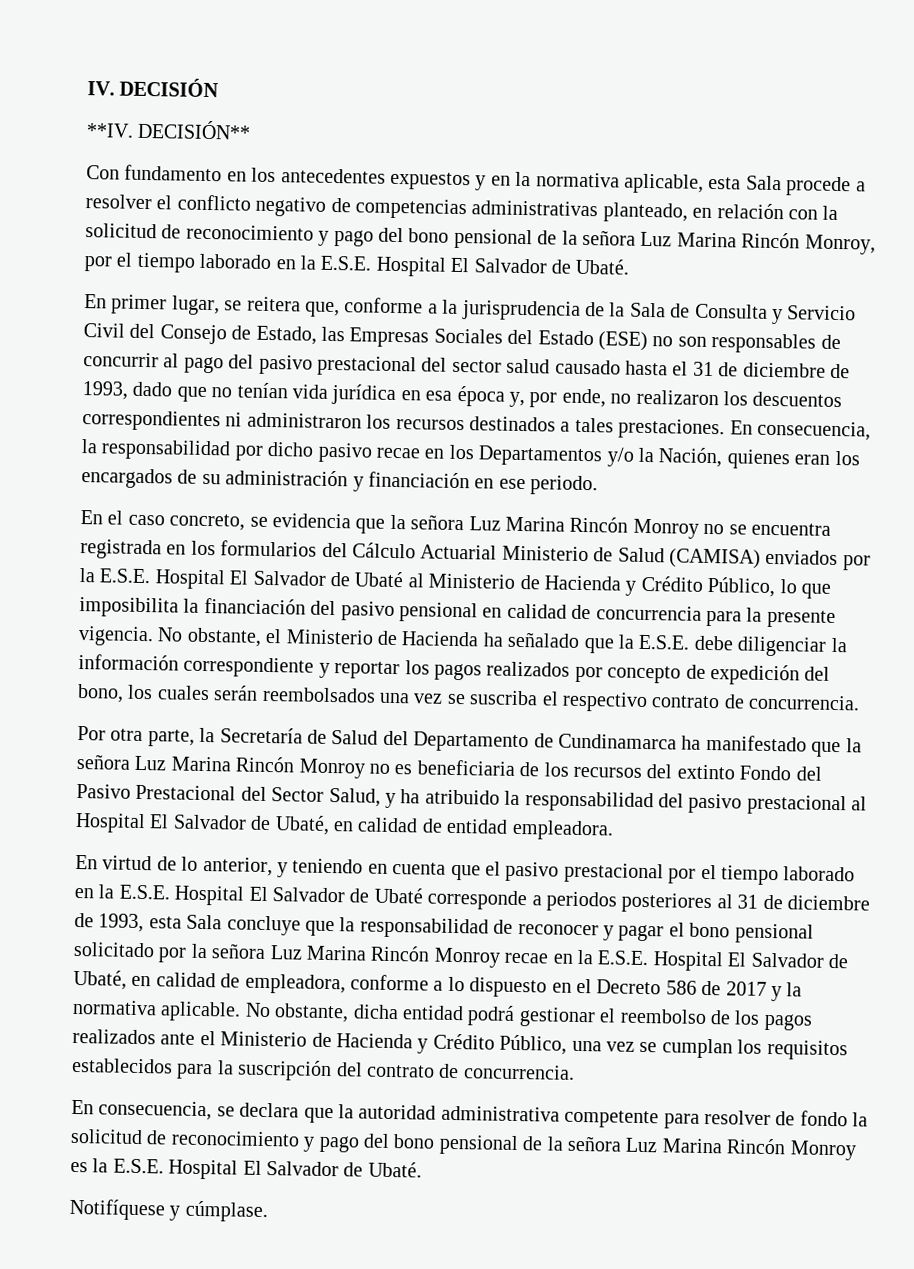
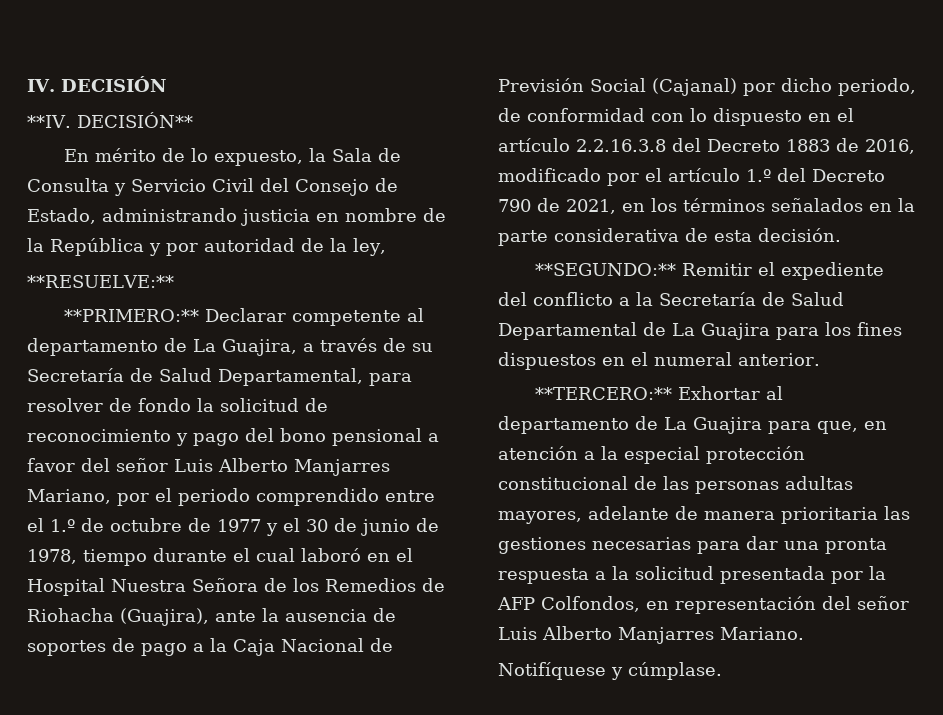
[86,164,866,197] [85,194,839,223] [85,223,876,255] [84,252,630,277] [84,294,605,321] Con fundamento en los antecedentes expuestos y en la normativa aplicable, esta Sala procede a resolver el conflicto negativo de competencias administrativas planteado, en relación con la solicitud de reconocimiento y pago del bono pensional de la señora Luz Marina Rincón Monroy, por el tiempo laborado en la E.S.E. Hospital El Salvador de Ubaté. // En primer lugar, se reitera que, conforme a la jurisprudencia de -> [63,148,303,166] En mérito de lo expuesto,
[321,326,841,354] [83,352,850,379] [82,381,843,408] [82,410,871,441] [81,439,860,470] [81,468,599,496] [80,510,831,539] [80,539,871,571] [79,568,831,599] [79,597,836,629] [78,625,847,657] [78,653,831,686] [77,683,861,713] [77,725,862,758] [76,753,822,781] [76,783,868,816] [75,812,614,841] [75,854,856,886] [74,884,870,914] [74,912,814,944] [73,941,848,972] [73,969,803,1002] [72,999,813,1031] [72,1028,848,1061] [72,1057,575,1082] [71,1099,660,1129] las Empresas Sociales del Estado (ESE) no son responsables de concurrir al pago del pasivo prestacional del sector salud causado hasta el 31 de diciembre de 1993, dado que no tenían vida jurídica en esa época y, por ende, no realizaron los descuentos correspondientes ni administraron los recursos destinados a tales prestaciones. En consecuencia, la responsabilidad por dicho pasivo recae en los Departamentos y/o la Nación, quienes eran los encargados de su administración y financiación en ese periodo. // En el caso concreto, se evidencia que la señora Luz Marina Rincón Monroy no se encuentra registrada en los formularios del Cálculo Actuarial Ministerio de Salud (CAMISA) enviados por la E.S.E. Hospital El Salvador de Ubaté al Ministerio de Hacienda y Crédito Público, lo que imposibilita la financiación del pasivo pensional en calidad de concurrencia para la presente vigencia. No obstante, el Ministerio de Hacienda ha señalado que la E.S.E. debe diligenciar la información correspondiente y reportar los pagos realizados por concepto de expedición del bono, los cuales serán reembolsados una vez se suscriba el respectivo contrato de concurrencia. // Por otra parte, la Secretaría de Salud del Departamento de Cundinamarca ha manifestado que la señora Luz Marina Rincón Monroy no es beneficiaria de los recursos del extinto Fondo del Pasivo Prestacional del Sector Salud, y ha atribuido la responsabilidad del pasivo prestacional al Hospital El Salvador de Ubaté, en calidad de entidad empleadora. // En virtud de lo anterior, y teniendo en cuenta que el pasivo prestacional por el tiempo laborado en la E.S.E. Hospital El Salvador de Ubaté corresponde a periodos posteriores al 31 de diciembre de 1993, esta Sala concluye que la responsabilidad de reconocer y pagar el bono pensional solicitado por la señora Luz Marina Rincón Monroy recae en la E.S.E. Hospital El Salvador de Ubaté, en calidad de empleadora, conforme a lo dispuesto en el Decreto 586 de 2017 y la normativa aplicable. No obstante, dicha entidad podrá gestionar el reembolso de los pagos realizados ante el Ministerio de Hacienda y Crédito Público, una vez se cumplan los requisitos establecidos para la suscripción del contrato de concurrencia. // En consecuencia, se declara que la autoridad administrativa competente -> [102,208,446,226] [27,238,386,256] [27,275,174,288] [63,308,424,326] [27,338,433,356] [27,368,363,386] administrando justicia en nombre de la República y por autoridad de la ley, // **RESUELVE:** // **PRIMERO:** Declarar competente al departamento de La Guajira, a través de su Secretaría de Salud Departamental,
[522,1135,856,1161] [70,1158,422,1180] de la señora Luz Marina Rincón Monroy es la E.S.E. Hospital El Salvador de Ubaté. -> [428,433,439,442] [27,458,390,476] [27,488,435,506] [27,518,439,536] [27,548,413,566] [27,578,445,596] [27,608,396,626] [27,638,393,656] [498,78,916,96] [498,108,854,126] [498,138,915,154] [498,168,885,186] [498,198,915,214] [498,228,841,246] [534,262,884,280] [498,292,844,306] [498,322,902,340] [498,352,820,370] [534,386,783,400] [498,416,887,434] [498,446,805,464] [498,476,853,494] [498,506,910,524] [498,536,887,554] [498,566,886,584] [497,596,909,614] [498,626,804,644] a favor del señor Luis Alberto Manjarres Mariano, por el periodo comprendido entre el 1.º de octubre de 1977 y el 30 de junio de 1978, tiempo durante el cual laboró en el Hospital Nuestra Señora de los Remedios de Riohacha (Guajira), ante la ausencia de soportes de pago a la Caja Nacional de Previsión Social (Cajanal) por dicho periodo, de conformidad con lo dispuesto en el artículo 2.2.16.3.8 del Decreto 1883 de 2016, modificado por el artículo 1.º del Decreto 790 de 2021, en los términos señalados en la parte considerativa de esta decisión. // **SEGUNDO:** Remitir el expediente del conflicto a la Secretaría de Salud Departamental de La Guajira para los fines dispuestos en el numeral anterior. // **TERCERO:** Exhortar al departamento de La Guajira para que, en atención a la especial protección constitucional de las personas adultas mayores, adelante de manera prioritaria las gestiones necesarias para dar una pronta respuesta a la solicitud presentada por la AFP Colfondos, en representación del señor Luis Alberto Manjarres Mariano.

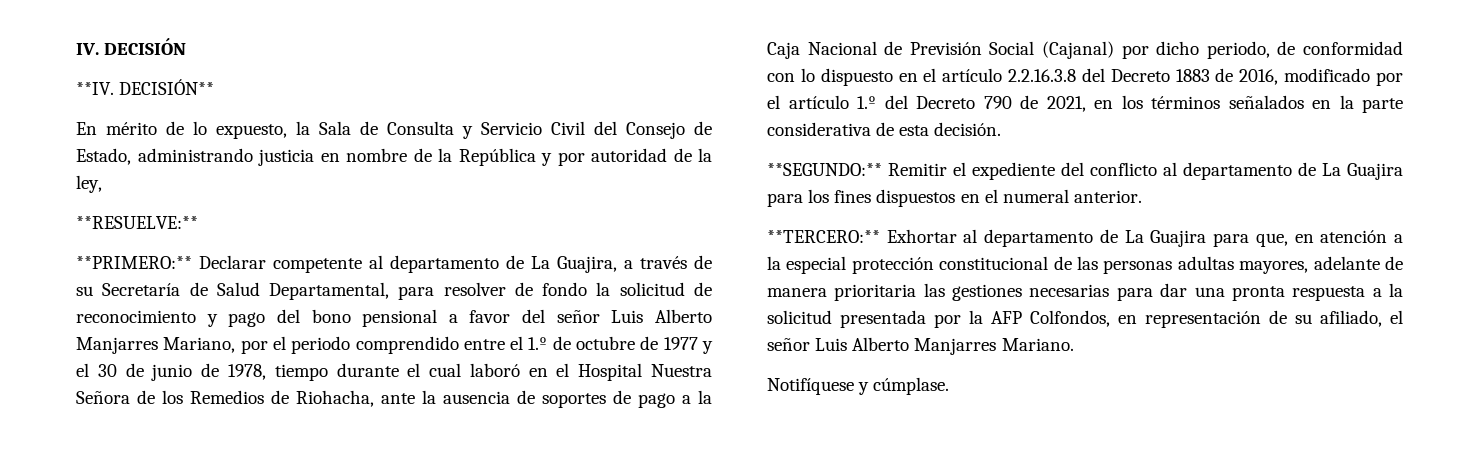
[27,608,209,626] Riohacha (Guajira), -> [296,390,374,407] Riohacha,
[619,292,844,306] [498,322,637,340] a la Secretaría de Salud Departamental -> [1163,162,1292,180] al departamento
[822,596,851,610] del -> [1269,310,1403,327] de su afiliado, el

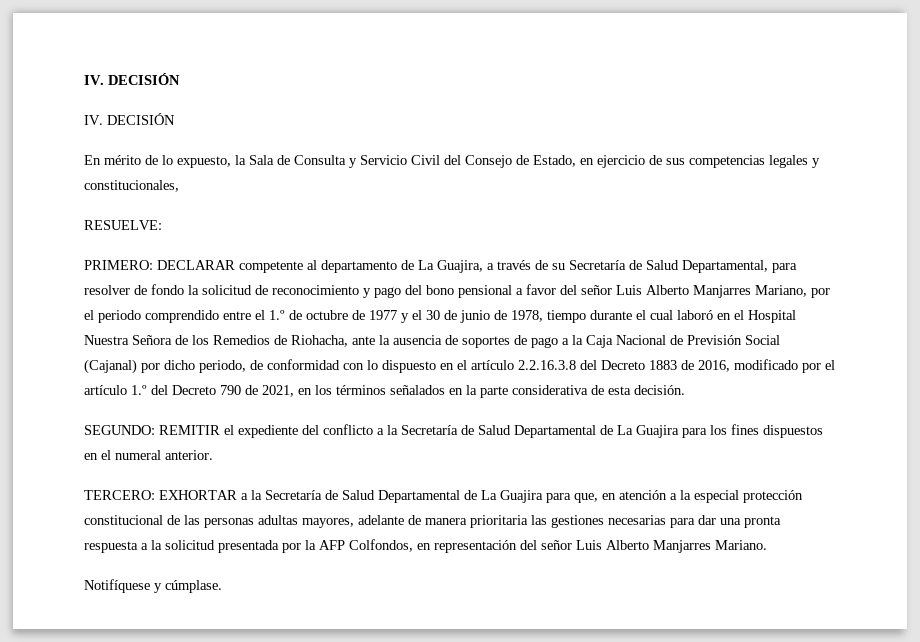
[76,38,187,55] [76,79,215,95] IV. DECISIÓN // **IV. DECISIÓN** -> [84,73,180,85] [84,113,175,125] IV. DECISIÓN // IV. DECISIÓN
[137,148,712,166] [76,175,102,193] [76,216,198,229] [76,255,266,269] administrando justicia en nombre de la República y por autoridad de la ley, // **RESUELVE:** // **PRIMERO:** Declarar -> [580,155,820,168] [84,180,179,192] [84,220,162,230] [84,260,235,270] en ejercicio de sus competencias legales y constitucionales, // RESUELVE: // PRIMERO: DECLARAR
[767,163,947,176] **SEGUNDO:** Remitir -> [84,425,220,435] SEGUNDO: REMITIR
[1163,162,1292,180] al departamento -> [377,425,596,438] a la Secretaría de Salud Departamental
[767,229,1094,247] **TERCERO:** Exhortar al departamento -> [84,490,460,503] TERCERO: EXHORTAR a la Secretaría de Salud Departamental
[1269,310,1403,327] de su afiliado, el -> [520,540,537,550] del

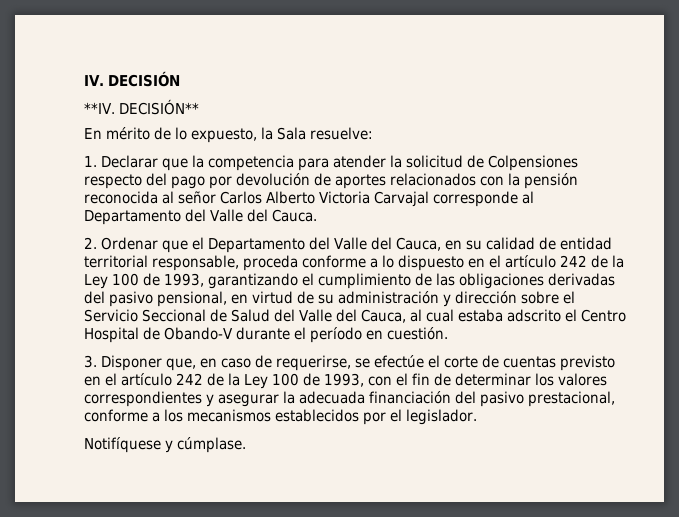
[84,73,180,85] [84,113,175,125] IV. DECISIÓN // IV. DECISIÓN -> [84,71,180,87] [84,99,199,115] IV. DECISIÓN // **IV. DECISIÓN**
[277,155,820,168] [84,180,179,192] [84,220,162,230] [84,260,797,273] [84,284,830,298] [84,310,796,323] [84,335,780,348] [84,359,364,374] de Consulta y Servicio Civil del Consejo de Estado, en ejercicio de sus competencias legales y constitucionales, // RESUELVE: // PRIMERO: DECLARAR competente al departamento de La Guajira, a través de su Secretaría de Salud Departamental, para resolver de fondo la solicitud de reconocimiento y pago del bono pensional a favor del señor Luis Alberto Manjarres Mariano, por el periodo comprendido entre el 1.º de octubre de 1977 y el 30 de junio de 1978, tiempo durante el cual laboró en el Hospital Nuestra Señora de los Remedios de Riohacha, ante la ausencia de soportes de pago a la Caja Nacional de Previsión Social (Cajanal) por dicho periodo, de conformidad con -> [310,127,373,140] [84,155,578,171] [84,173,578,189] [84,191,534,207] [84,209,317,225] [84,237,612,253] [84,255,378,271] resuelve: // 1. Declarar que la competencia para atender la solicitud de Colpensiones respecto del pago por devolución de aportes relacionados con la pensión reconocida al señor Carlos Alberto Victoria Carvajal corresponde al Departamento del Valle del Cauca. // 2. Ordenar que el Departamento del Valle del Cauca, en su calidad de entidad territorial responsable, proceda conforme a
[518,359,835,373] [84,385,685,398] [84,424,823,438] [84,450,213,460] [84,490,803,503] [84,515,781,528] [84,539,767,553] 2.2.16.3.8 del Decreto 1883 de 2016, modificado por el artículo 1.º del Decreto 790 de 2021, en los términos señalados en la parte considerativa de esta decisión. // SEGUNDO: REMITIR el expediente del conflicto a la Secretaría de Salud Departamental de La Guajira para los fines dispuestos en el numeral anterior. // TERCERO: EXHORTAR a la Secretaría de Salud Departamental de La Guajira para que, en atención a la especial protección constitucional de las personas adultas mayores, adelante de manera prioritaria las gestiones necesarias para dar una pronta respuesta a la solicitud presentada por la AFP Colfondos, en representación del señor Luis Alberto Manjarres Mariano. -> [560,255,624,268] [84,273,615,289] [84,291,575,307] [84,309,626,323] [84,327,448,343] [84,355,615,371] [84,373,607,389] [84,391,615,407] [84,409,477,425] 242 de la Ley 100 de 1993, garantizando el cumplimiento de las obligaciones derivadas del pasivo pensional, en virtud de su administración y dirección sobre el Servicio Seccional de Salud del Valle del Cauca, al cual estaba adscrito el Centro Hospital de Obando-V durante el período en cuestión. // 3. Disponer que, en caso de requerirse, se efectúe el corte de cuentas previsto en el artículo 242 de la Ley 100 de 1993, con el fin de determinar los valores correspondientes y asegurar la adecuada financiación del pasivo prestacional, conforme a los mecanismos establecidos por el legislador.

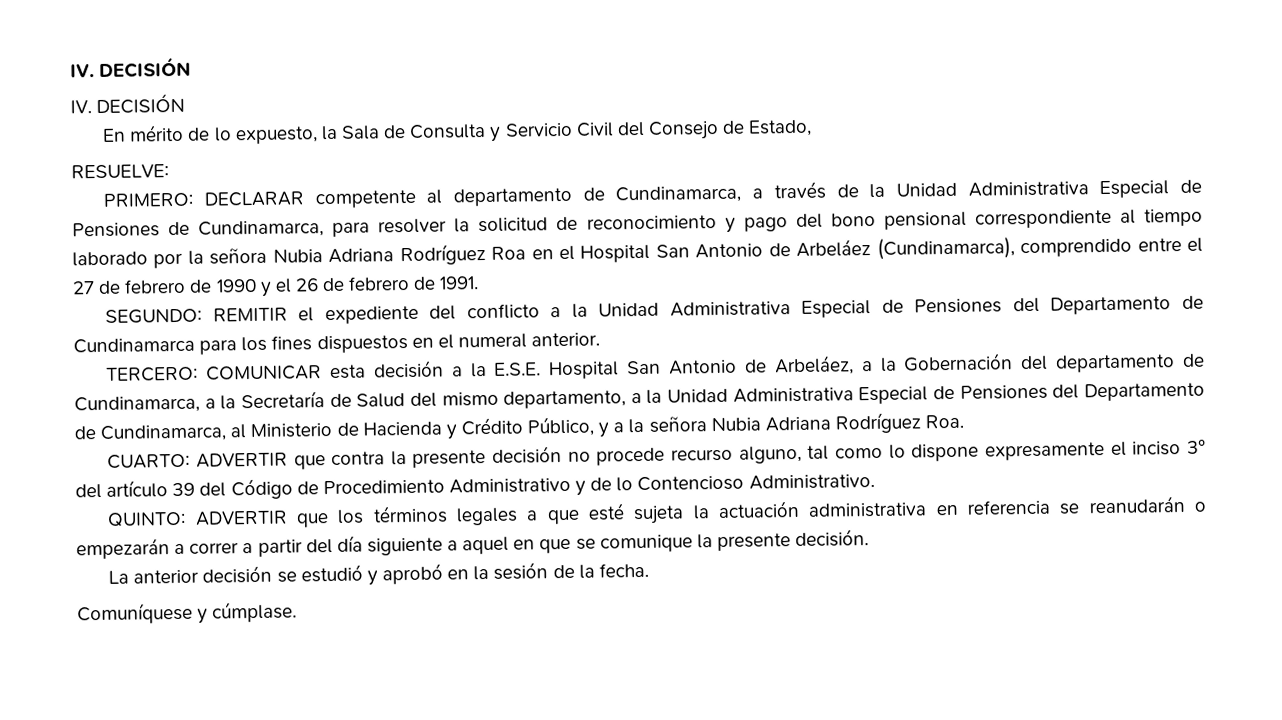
[84,71,180,87] [84,99,199,115] IV. DECISIÓN // **IV. DECISIÓN** -> [70,56,192,78] [70,92,186,115] IV. DECISIÓN // IV. DECISIÓN
[310,127,373,140] [84,155,578,171] [84,173,578,189] [84,191,534,207] [84,209,317,225] [84,237,612,253] [84,255,624,271] [84,273,615,289] [84,291,575,307] [84,309,626,323] [84,327,448,343] [84,355,615,371] [84,373,607,389] [84,391,615,407] [84,409,477,425] [84,437,161,453] resuelve: // 1. Declarar que la competencia para atender la solicitud de Colpensiones respecto del pago por devolución de aportes relacionados con la pensión reconocida al señor Carlos Alberto Victoria Carvajal corresponde al Departamento del Valle del Cauca. // 2. Ordenar que el Departamento del Valle del Cauca, en su calidad de entidad territorial responsable, proceda conforme a lo dispuesto en el artículo 242 de la Ley 100 de 1993, garantizando el cumplimiento de las obligaciones derivadas del pasivo pensional, en virtud de su administración y dirección sobre el Servicio Seccional de Salud del Valle del Cauca, al cual estaba adscrito el Centro Hospital de Obando-V durante el período en cuestión. // 3. Disponer que, en caso de requerirse, se efectúe el corte de cuentas previsto en el artículo 242 de la Ley 100 de 1993, con el fin de determinar los valores correspondientes y asegurar la adecuada financiación del pasivo prestacional, conforme a los mecanismos establecidos por el legislador. // Notifíquese -> [383,119,813,142] [71,164,169,179] [103,179,1203,209] [72,208,1203,238] [72,237,1203,269] [72,275,480,297] [105,295,1205,325] [73,332,601,355] [106,353,1206,382] [74,382,1205,414] [74,412,965,442] [107,439,1206,470] [75,473,875,500] [107,495,1208,528] [76,529,870,560] [108,562,649,586] [77,602,193,625] de Consulta y Servicio Civil del Consejo de Estado, // RESUELVE: // PRIMERO: DECLARAR competente al departamento de Cundinamarca, a través de la Unidad Administrativa Especial de Pensiones de Cundinamarca, para resolver la solicitud de reconocimiento y pago del bono pensional correspondiente al tiempo laborado por la señora Nubia Adriana Rodríguez Roa en el Hospital San Antonio de Arbeláez (Cundinamarca), comprendido entre el 27 de febrero de 1990 y el 26 de febrero de 1991. // SEGUNDO: REMITIR el expediente del conflicto a la Unidad Administrativa Especial de Pensiones del Departamento de Cundinamarca para los fines dispuestos en el numeral anterior. // TERCERO: COMUNICAR esta decisión a la E.S.E. Hospital San Antonio de Arbeláez, a la Gobernación del departamento de Cundinamarca, a la Secretaría de Salud del mismo departamento, a la Unidad Administrativa Especial de Pensiones del Departamento de Cundinamarca, al Ministerio de Hacienda y Crédito Público, y a la señora Nubia Adriana Rodríguez Roa. // CUARTO: ADVERTIR que contra la presente decisión no procede recurso alguno, tal como lo dispone expresamente el inciso 3° del artículo 39 del Código de Procedimiento Administrativo y de lo Contencioso Administrativo. // QUINTO: ADVERTIR que los términos legales a que esté sujeta la actuación administrativa en referencia se reanudarán o empezarán a correr a partir del día siguiente a aquel en que se comunique la presente decisión. // La anterior decisión se estudió y aprobó en la sesión de la fecha. // Comuníquese

